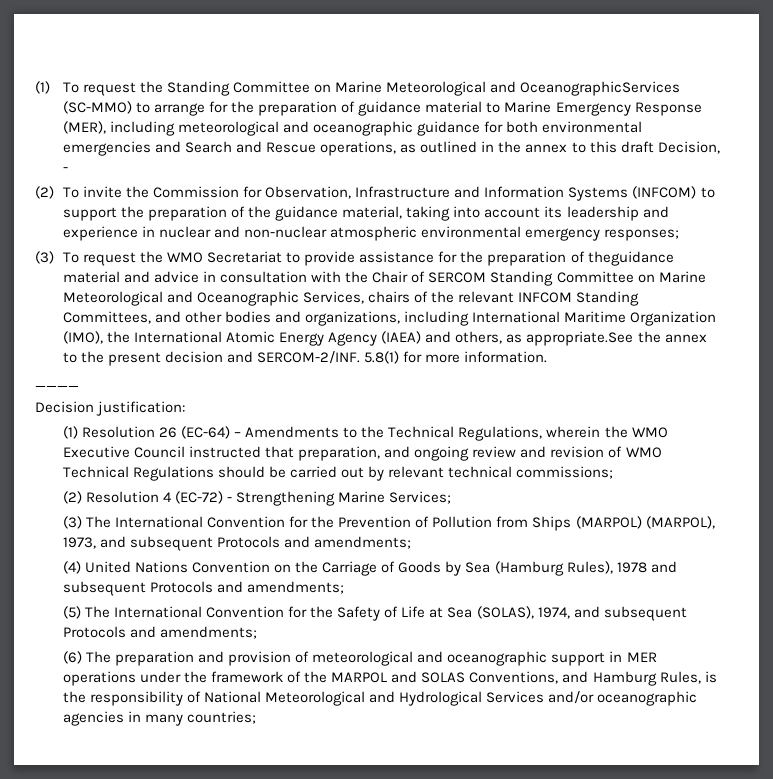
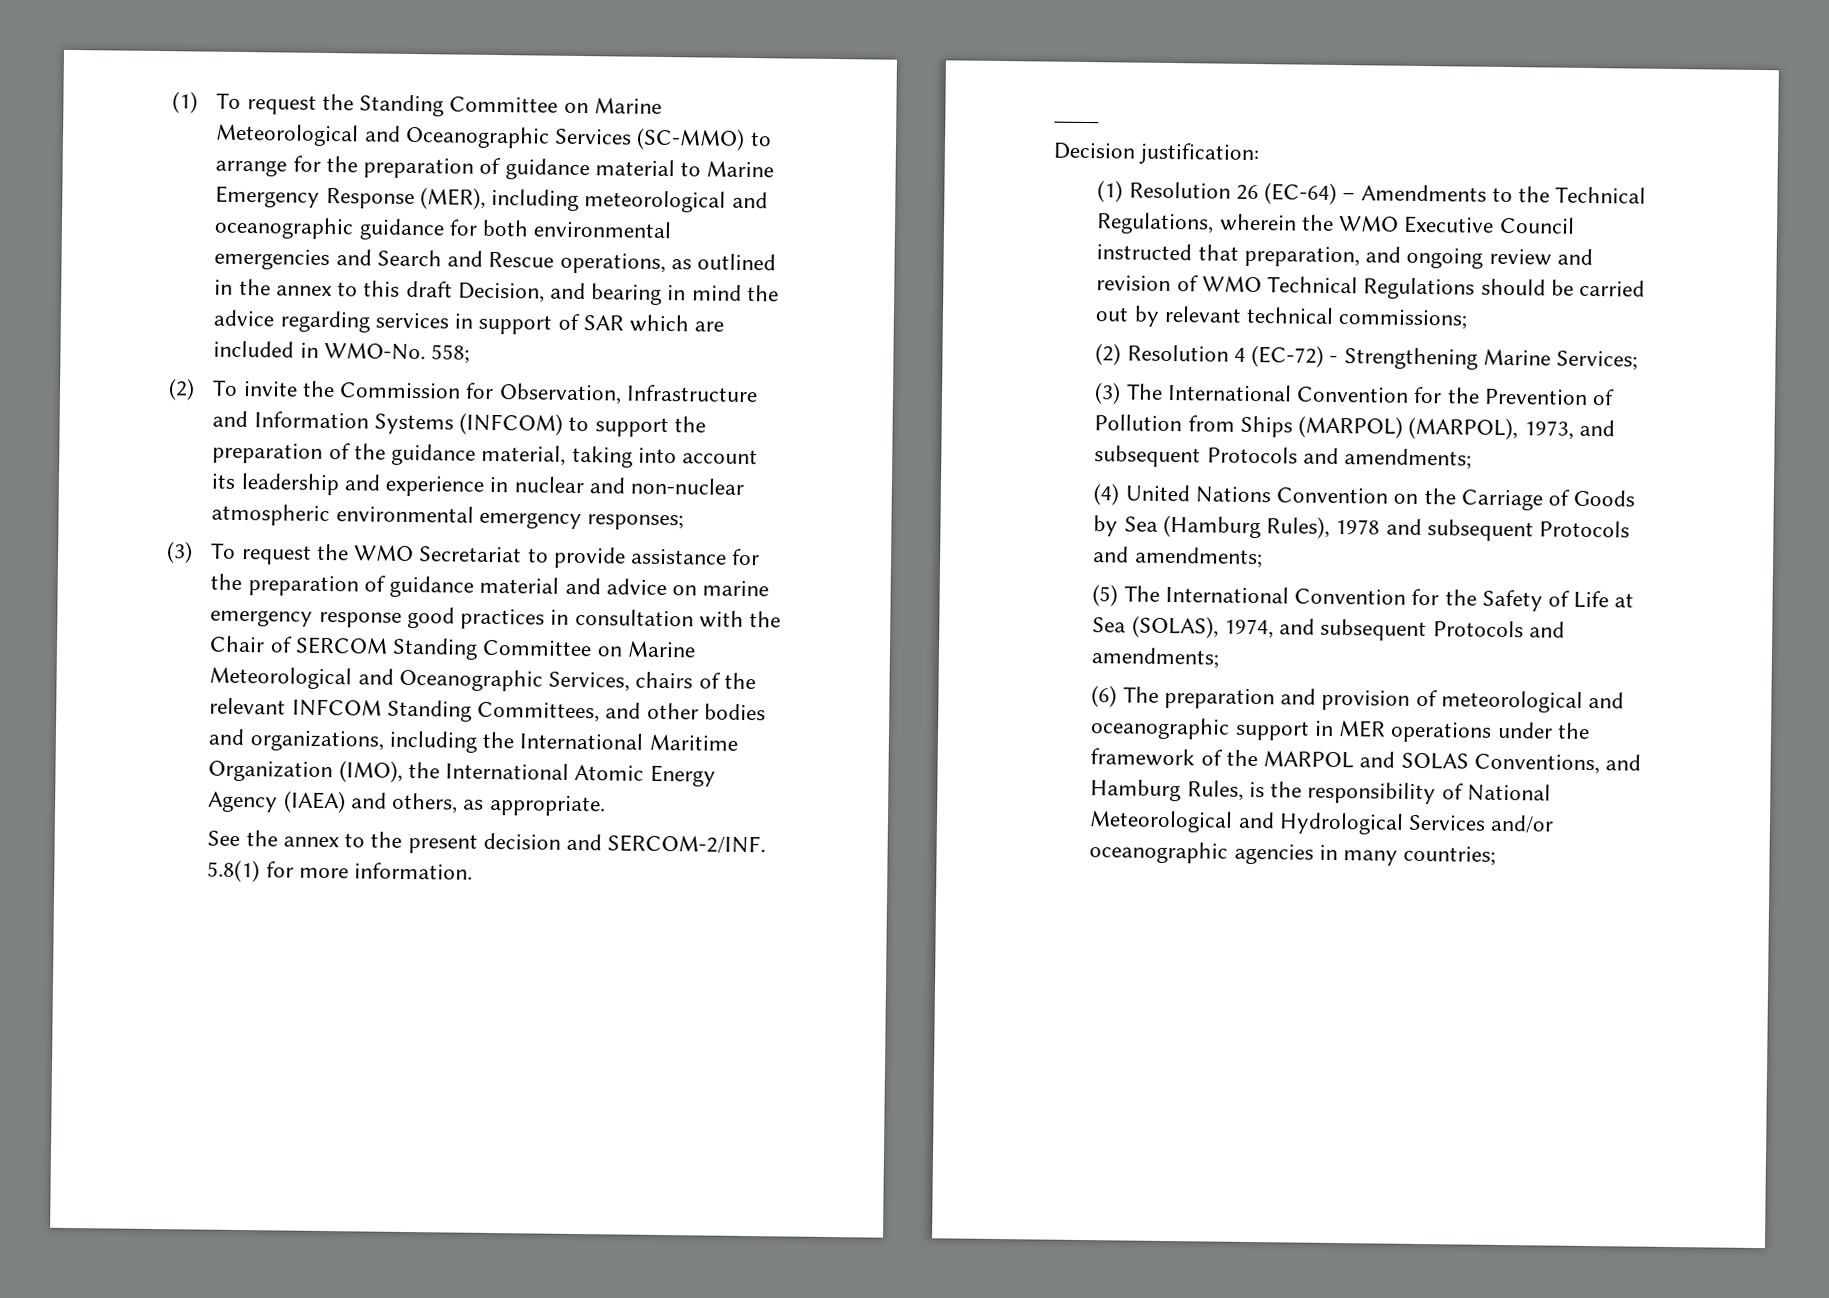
[520,81,681,96] OceanographicServices -> [404,125,633,149] Oceanographic Services
[62,167,68,172] - -> [549,282,779,305] [213,309,725,335] [213,340,471,364] and bearing in mind the advice regarding services in support of SAR which are included in WMO-No. 558;
[587,251,674,266] theguidance -> [389,575,475,598] guidance
(200, 277) none -> [671,580,770,597] [210,606,546,630] on marine emergency response good practices
(470, 318) none -> [482,731,515,749] the
[526,331,634,346] appropriate.See -> [489,794,606,817] [207,830,241,847] appropriate. // See

